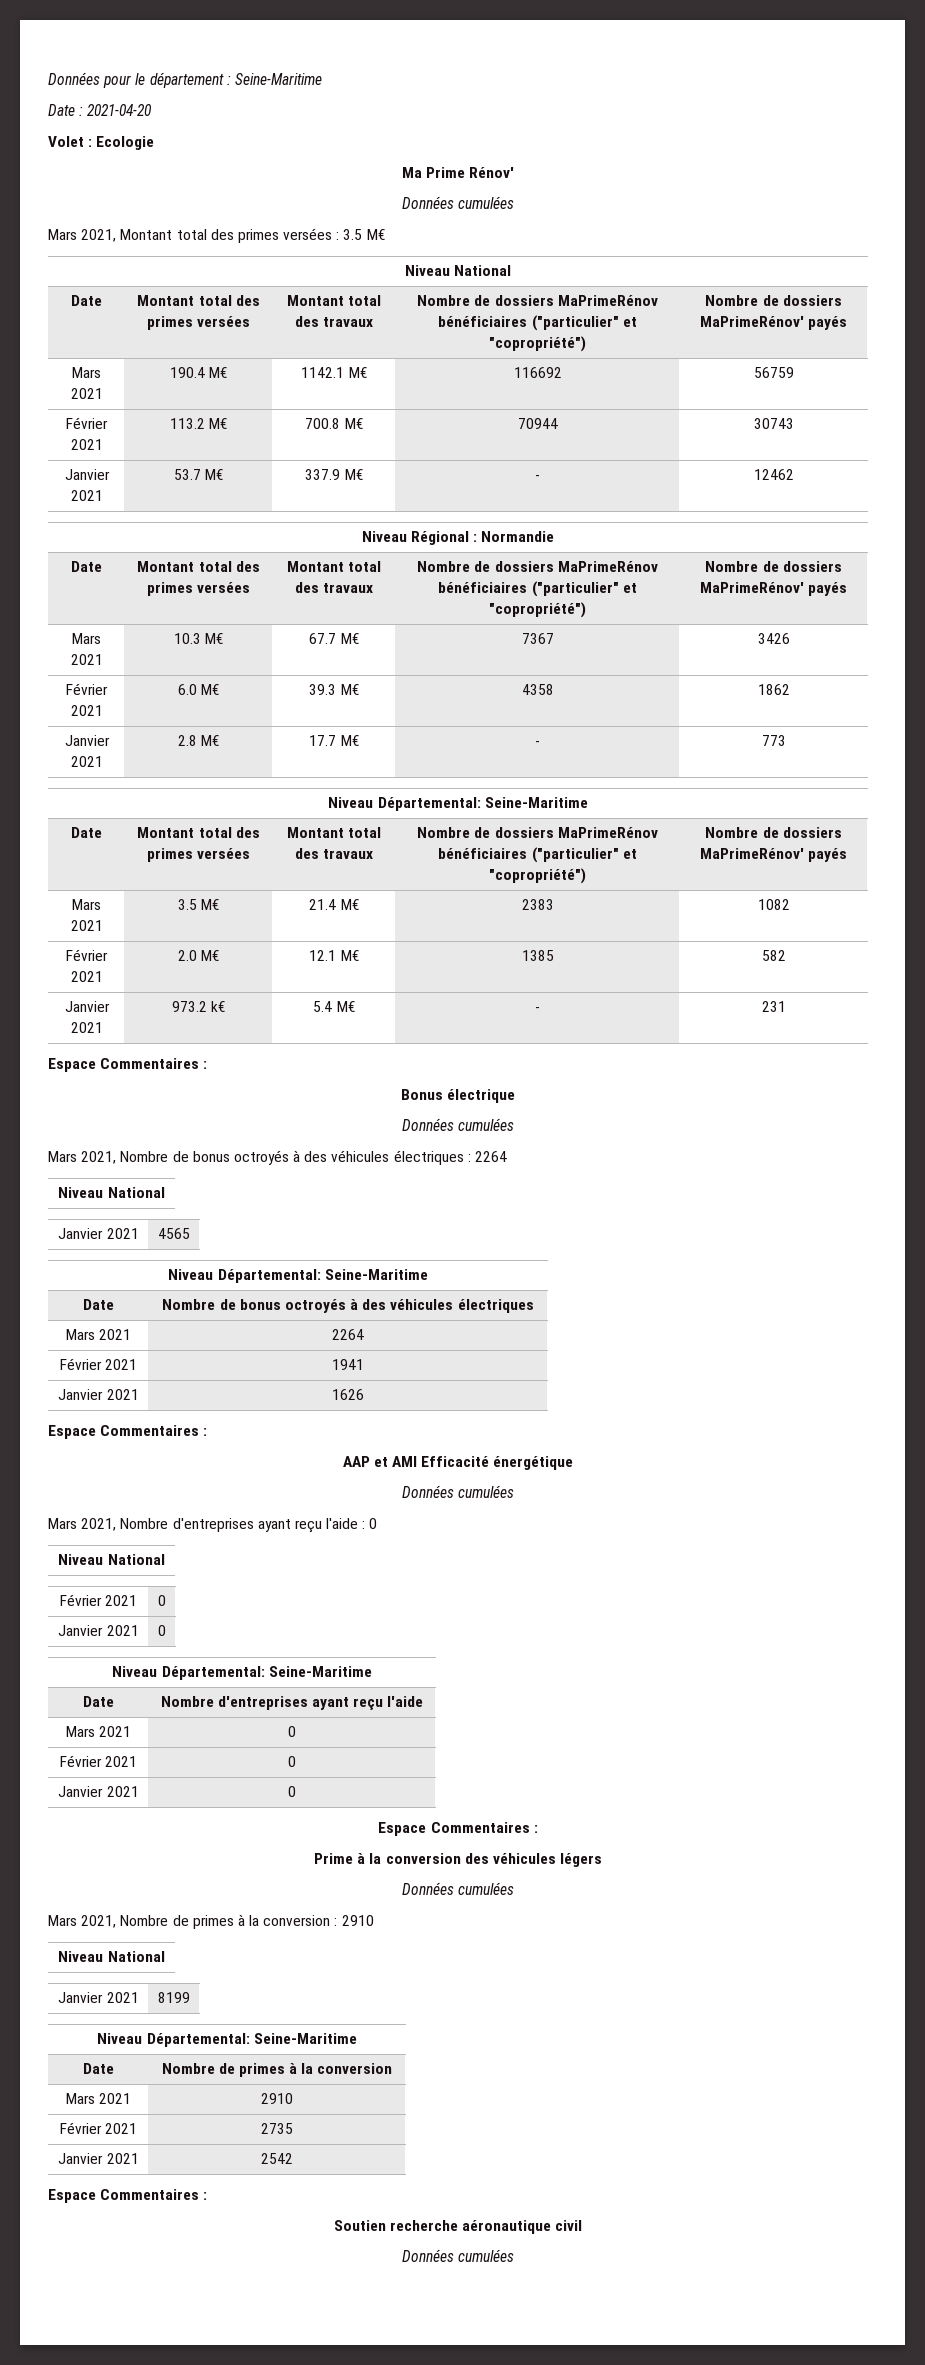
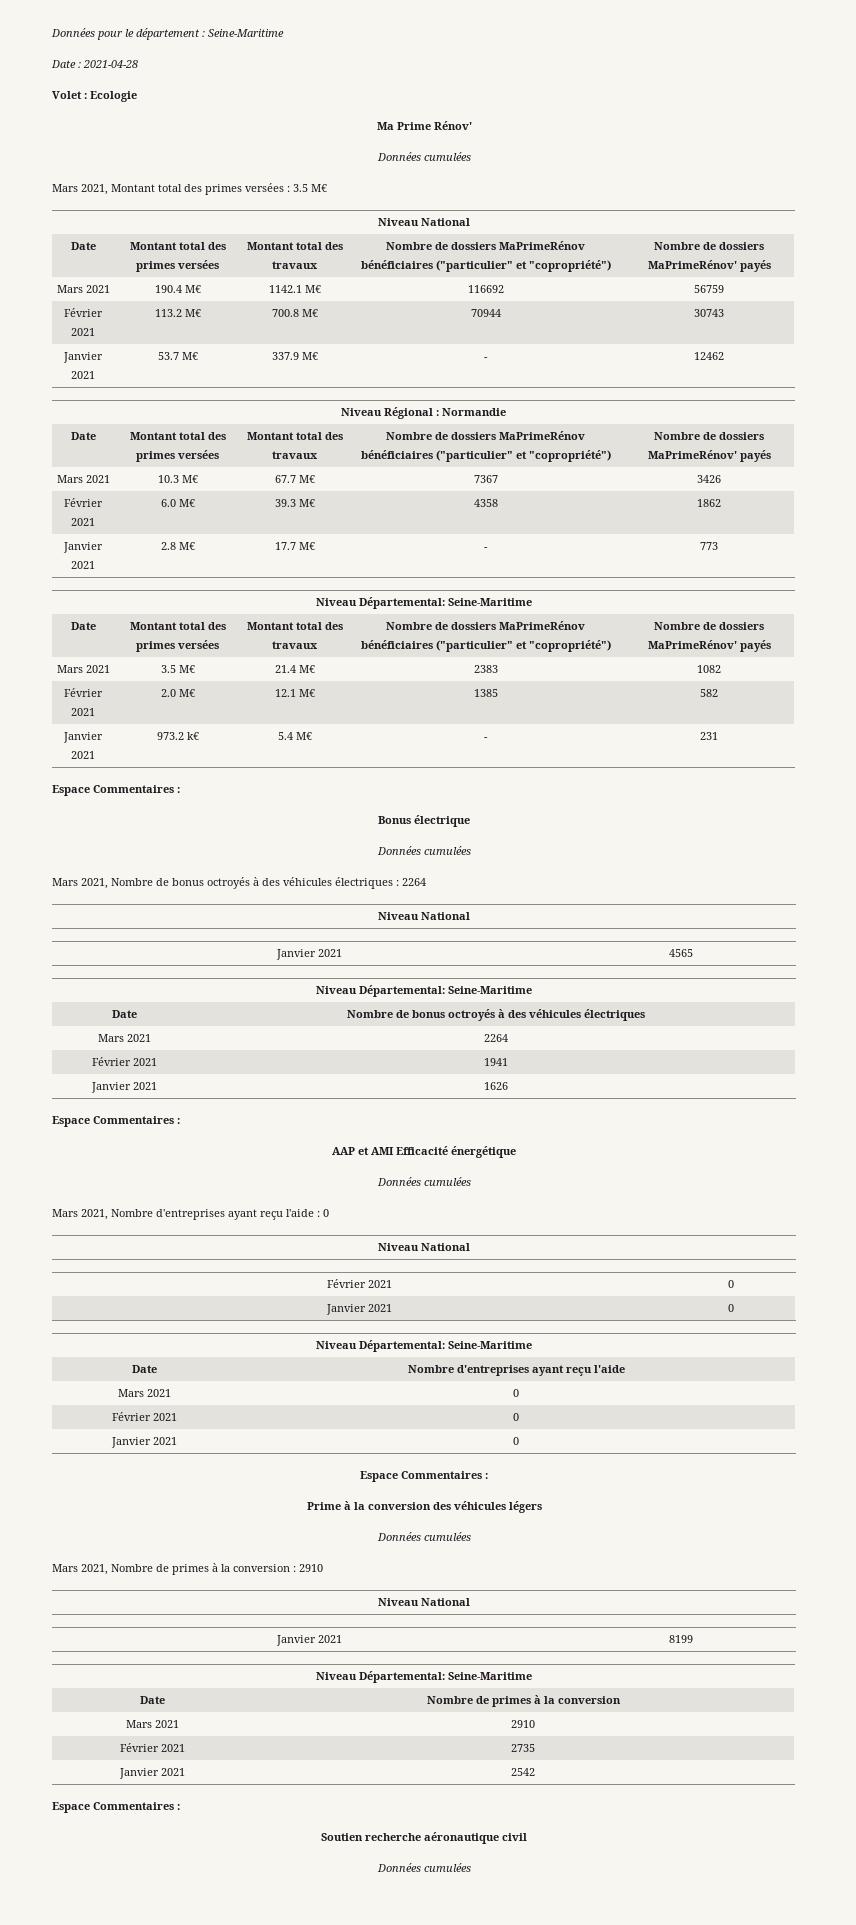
[87,104,152,116] 2021-04-20 -> [83,60,138,68] 2021-04-28

